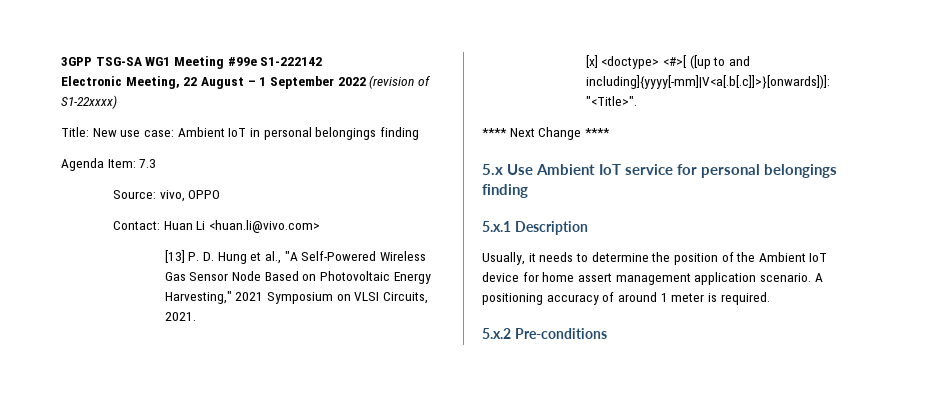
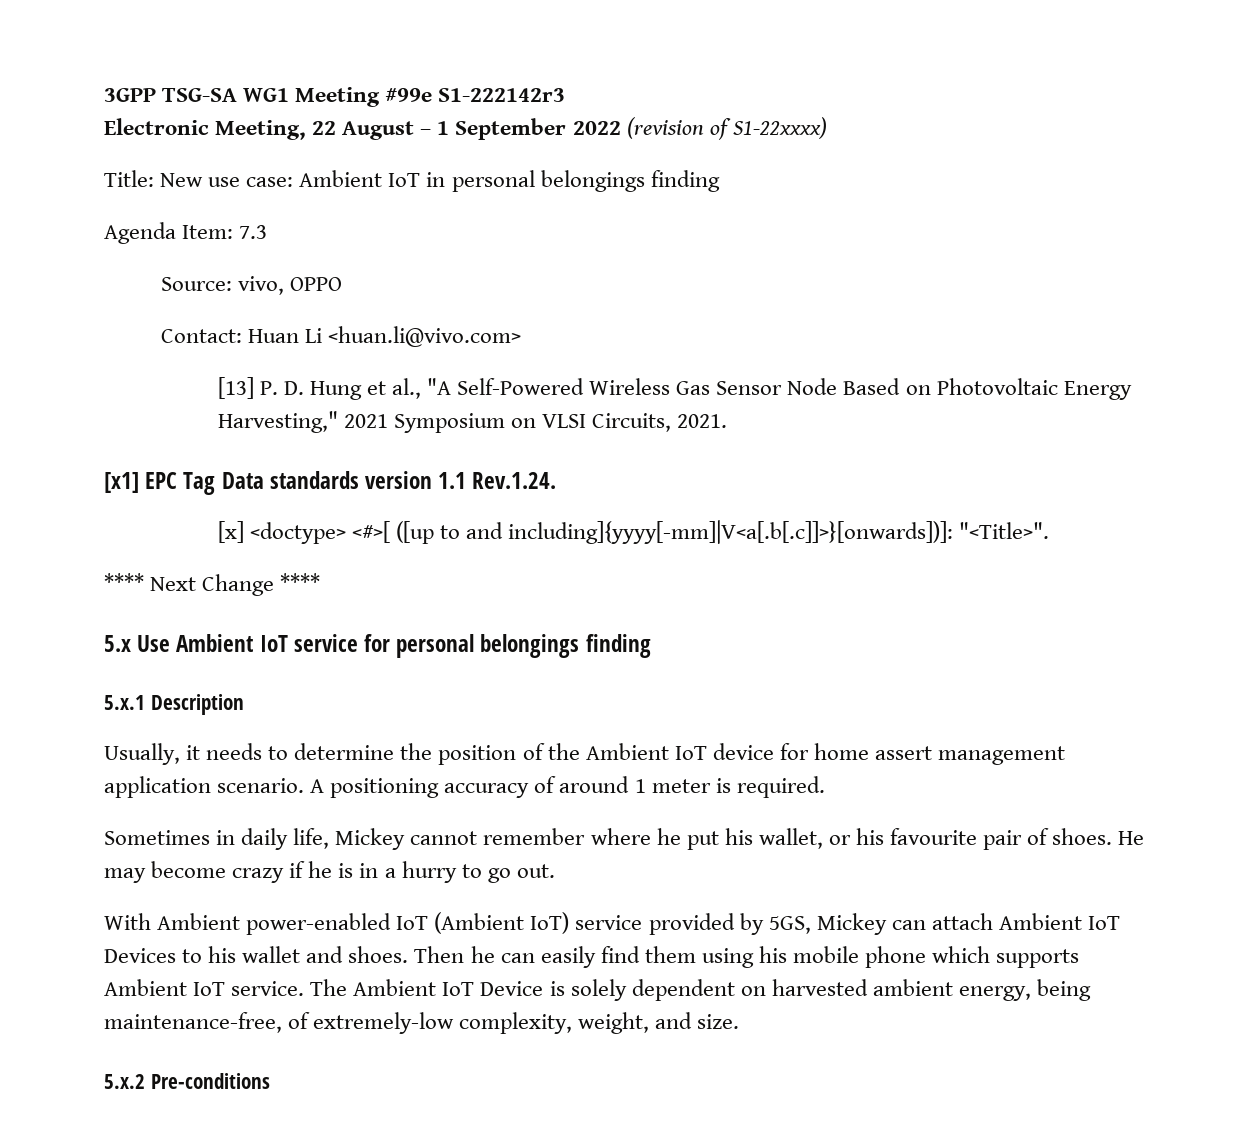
[260,57,323,66] S1-222142 -> [438,88,566,102] S1-222142r3
(196, 316) none -> [104,471,557,495] // [x1] EPC Tag Data standards version 1.1 Rev.1.24.
(770, 298) none -> [104,828,1145,850] [104,861,555,883] [104,912,1121,935] [104,946,1080,968] [104,979,1092,1001] [104,1012,740,1034] // Sometimes in daily life, Mickey cannot remember where he put his wallet, or his favourite pair of shoes. He may become crazy if he is in a hurry to go out. // With Ambient power-enabled IoT (Ambient IoT) service provided by 5GS, Mickey can attach Ambient IoT Devices to his wallet and shoes. Then he can easily find them using his mobile phone which supports Ambient IoT service. The Ambient IoT Device is solely dependent on harvested ambient energy, being maintenance-free, of extremely-low complexity, weight, and size.

